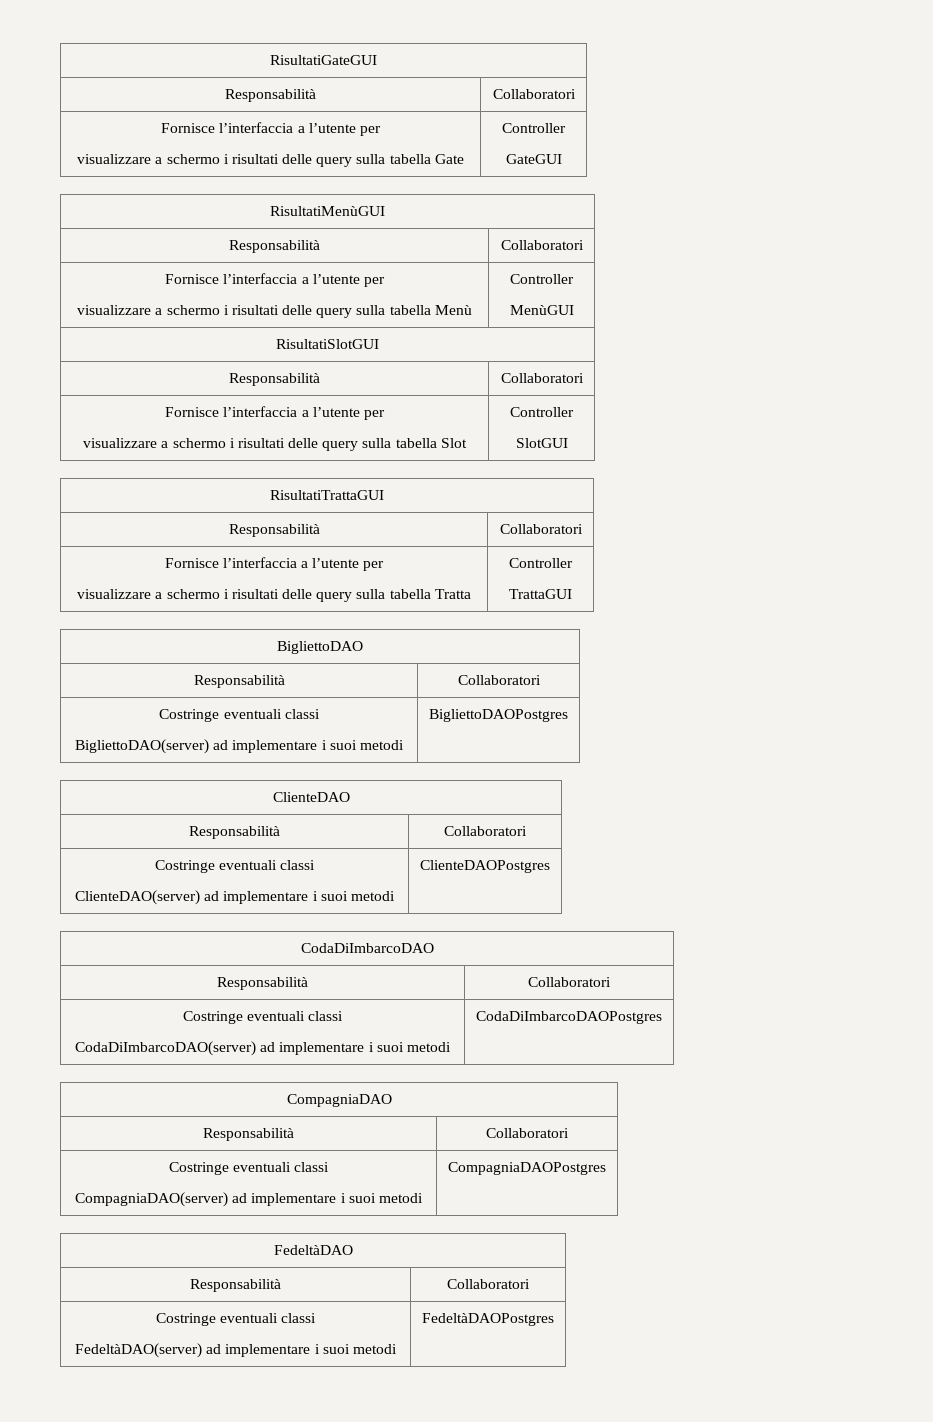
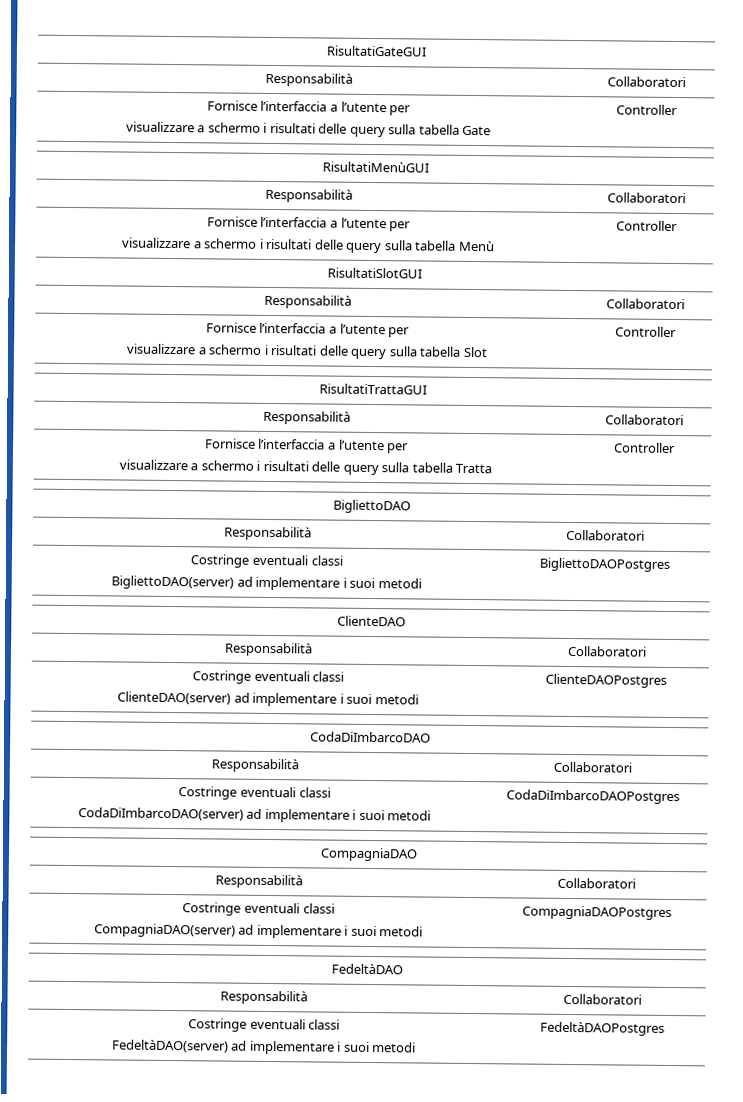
[505,154,562,164] // GateGUI -> (678, 110) none
[509,305,574,315] // MenùGUI -> (678, 226) none
[515,438,568,448] // SlotGUI -> (677, 332) none
[509,589,572,599] // TrattaGUI -> (676, 448) none

